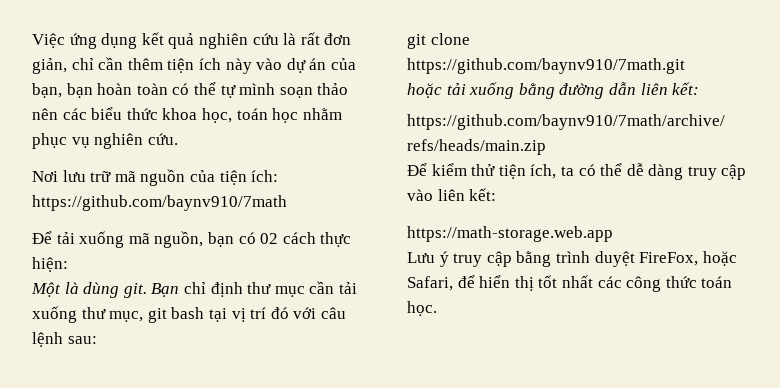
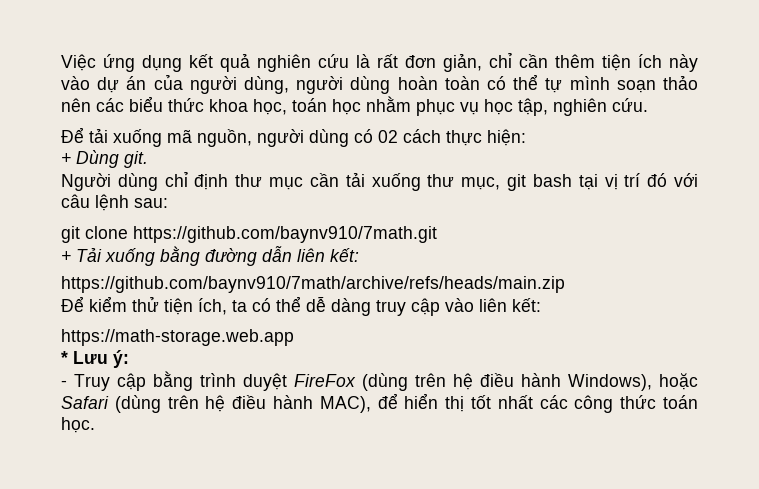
[32,83,93,98] bạn, bạn -> [189,76,391,94] người dùng, người dùng
(90, 142) none -> [484,98,548,116] học tập,
[32,169,279,186] [32,195,287,211] // Nơi lưu trữ mã nguồn của tiện ích: https://github.com/baynv910/7math -> (648, 105) none
[207,232,234,247] bạn -> [257,129,349,147] người dùng
[31,282,180,298] Một là dùng git. Bạn -> [61,150,148,168] [61,173,158,191] + Dùng git. // Người dùng
[407,83,466,98] hoặc tải -> [61,248,102,262] + Tải
[407,251,737,267] [407,276,453,291] Lưu ý truy cập bằng trình duyệt FireFox, hoặc Safari, -> [61,350,129,368] [61,371,698,391] [61,395,371,413] * Lưu ý: // - Truy cập bằng trình duyệt FireFox (dùng trên hệ điều hành Windows), hoặc Safari (dùng trên hệ điều hành MAC),

